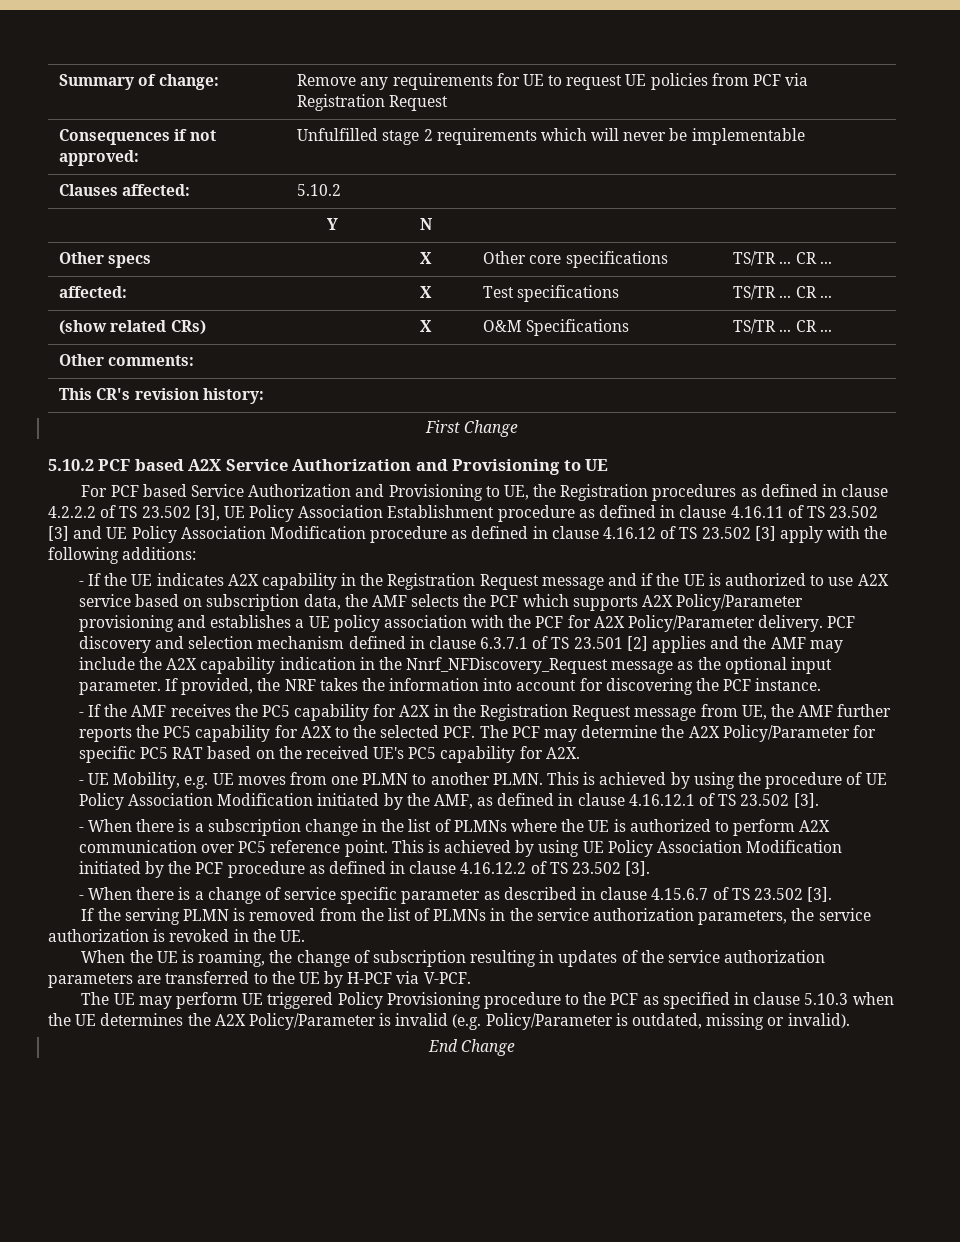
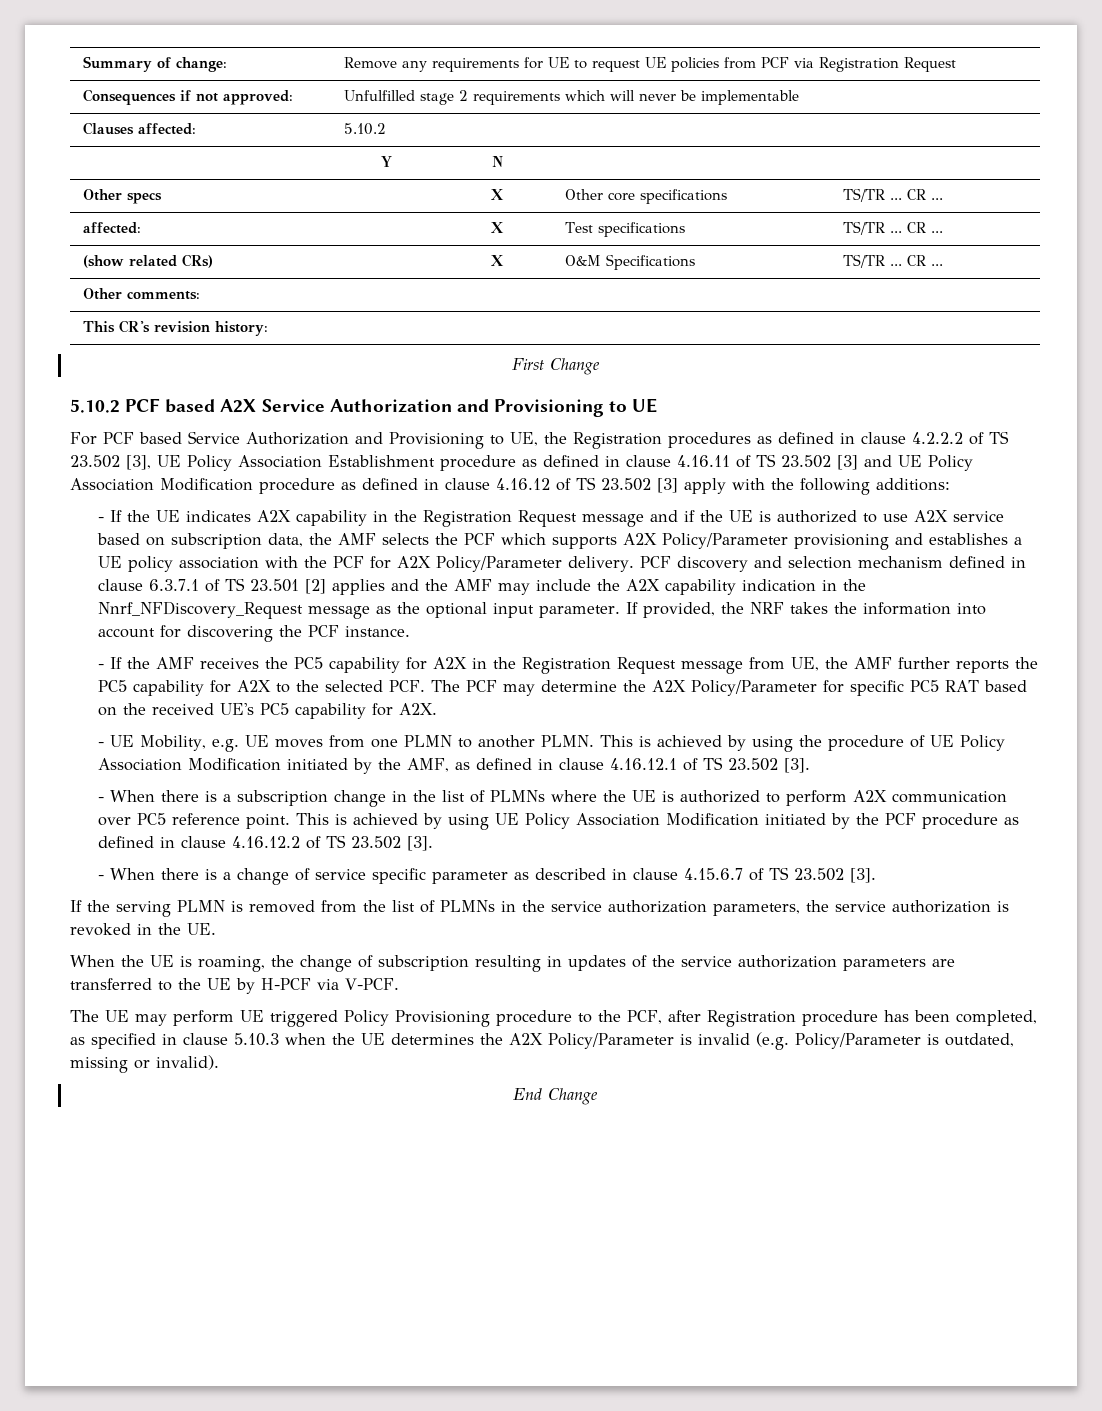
[610,993,639,1005] PCF -> [627,1010,1037,1027] PCF, after Registration procedure has been completed,

